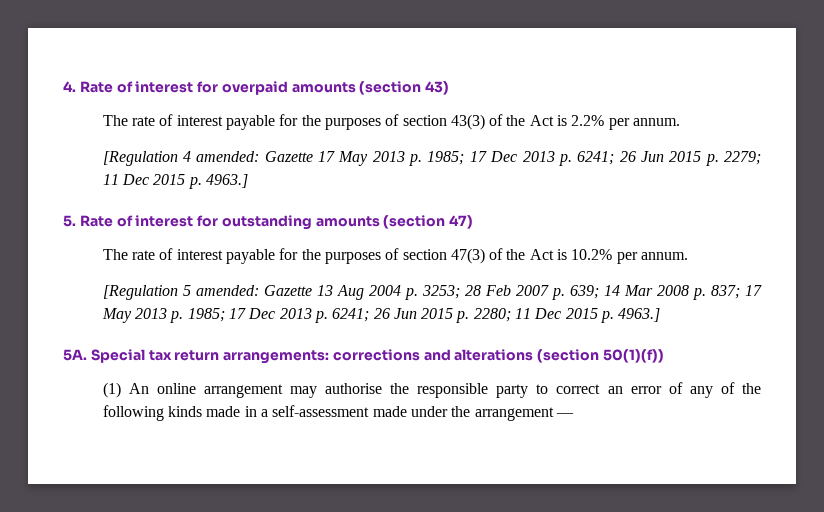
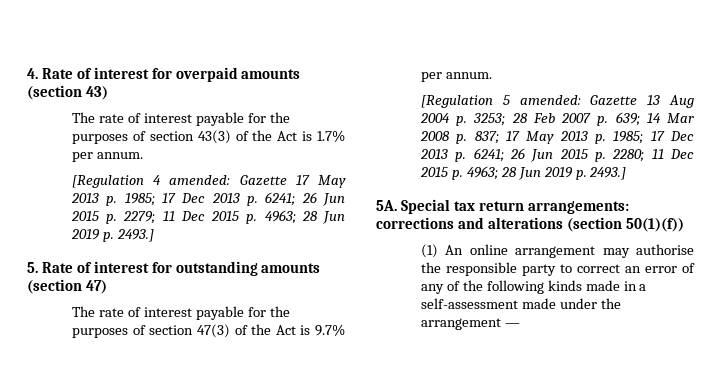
[571,115,605,126] 2.2% -> [317,130,345,142] 1.7%
[205,174,248,188] 4963.] -> [264,210,346,224] [71,229,154,242] 4963; 28 Jun 2019 p. 2493.]
[571,249,613,260] 10.2% -> [315,324,345,336] 9.7%
[618,308,661,322] 4963.] -> [466,166,627,180] 4963; 28 Jun 2019 p. 2493.]

